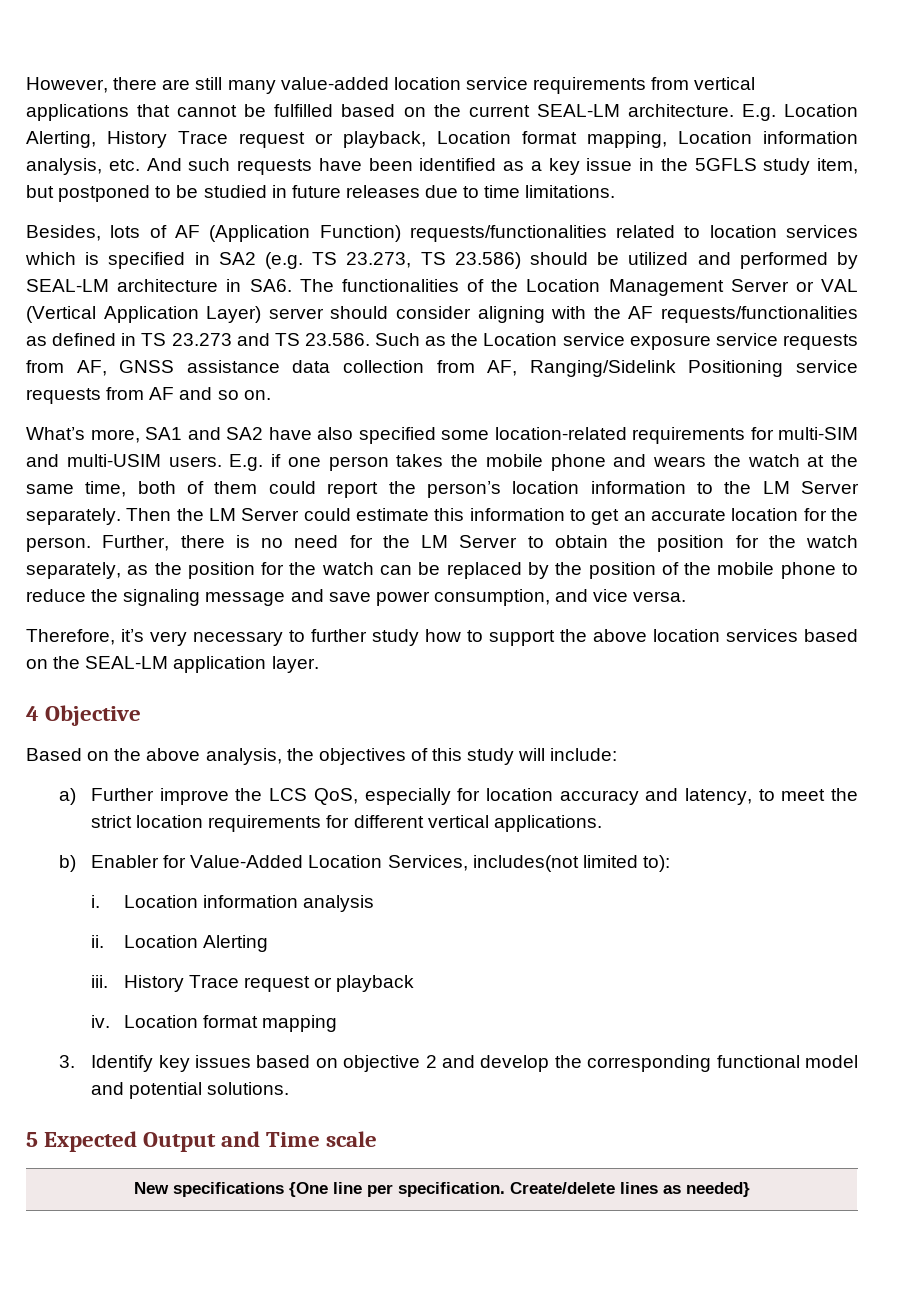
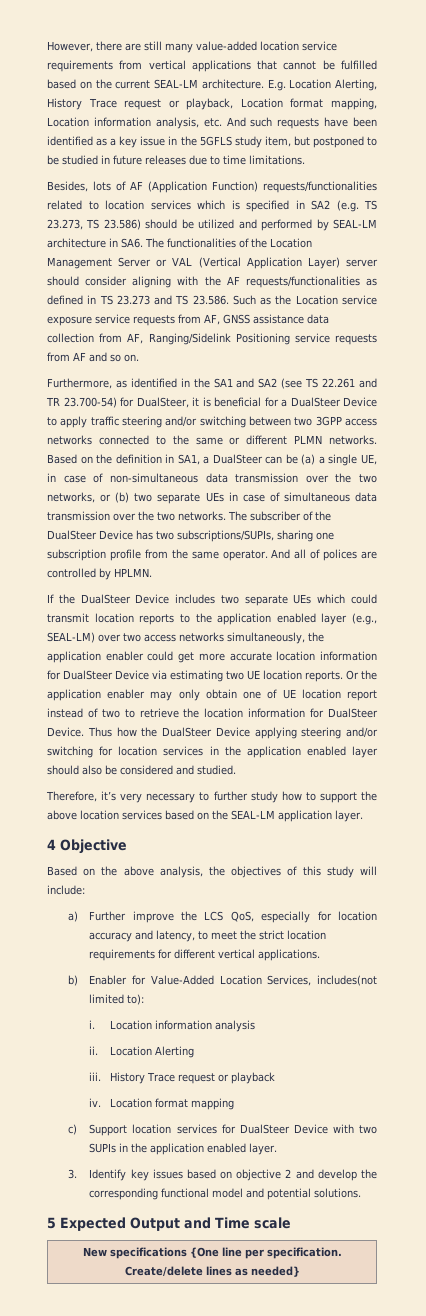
[26,427,858,444] [26,454,858,471] [26,481,860,498] [26,508,859,525] [26,535,858,552] [26,562,858,579] [26,589,687,606] What’s more, SA1 and SA2 have also specified some location-related requirements for multi-SIM and multi-USIM users. E.g. if one person takes the mobile phone and wears the watch at the same time, both of them could report the person’s location information to the LM Server separately. Then the LM Server could estimate this information to get an accurate location for the person. Further, there is no need for the LM Server to obtain the position for the watch separately, as the position for the watch can be replaced by the position of the mobile phone to reduce the signaling message and save power consumption, and vice versa. -> [47,378,378,389] [46,397,377,408] [47,416,377,428] [47,435,377,445] [47,454,378,466] [47,473,377,483] [47,492,377,504] [47,511,331,521] [47,530,334,542] [47,549,377,561] [47,568,152,580] [47,594,377,606] [47,613,377,625] [47,632,324,644] [47,651,378,663] [47,670,377,682] [47,689,378,701] [47,708,378,718] [47,727,378,739] [47,746,378,758] [47,765,236,775] Furthermore, as identified in the SA1 and SA2 (see TS 22.261 and TR 23.700-54) for DualSteer, it is beneficial for a DualSteer Device to apply traffic steering and/or switching between two 3GPP access networks connected to the same or different PLMN networks. Based on the definition in SA1, a DualSteer can be (a) a single UE, in case of non-simultaneous data transmission over the two networks, or (b) two separate UEs in case of simultaneous data transmission over the two networks. The subscriber of the DualSteer Device has two subscriptions/SUPIs, sharing one subscription profile from the same operator. And all of polices are controlled by HPLMN. // If the DualSteer Device includes two separate UEs which could transmit location reports to the application enabled layer (e.g., SEAL-LM) over two access networks simultaneously, the application enabler could get more accurate location information for DualSteer Device via estimating two UE location reports. Or the application enabler may only obtain one of UE location report instead of two to retrieve the location information for DualSteer Device. Thus how the DualSteer Device applying steering and/or switching for location services in the application enabled layer should also be considered and studied.
(337, 1023) none -> [68,1124,377,1136] [89,1143,278,1155] // c) Support location services for DualSteer Device with two SUPIs in the application enabled layer.

